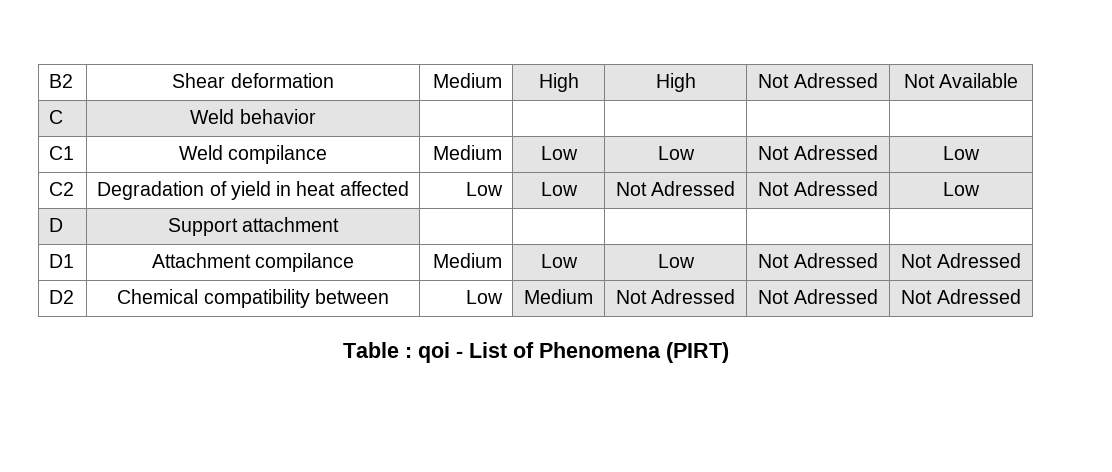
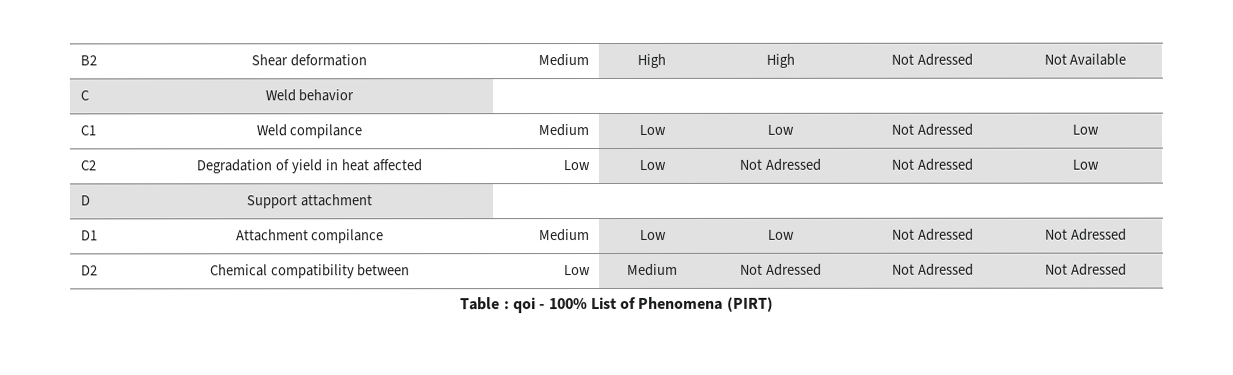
(463, 354) none -> [548,298,588,310] 100%

